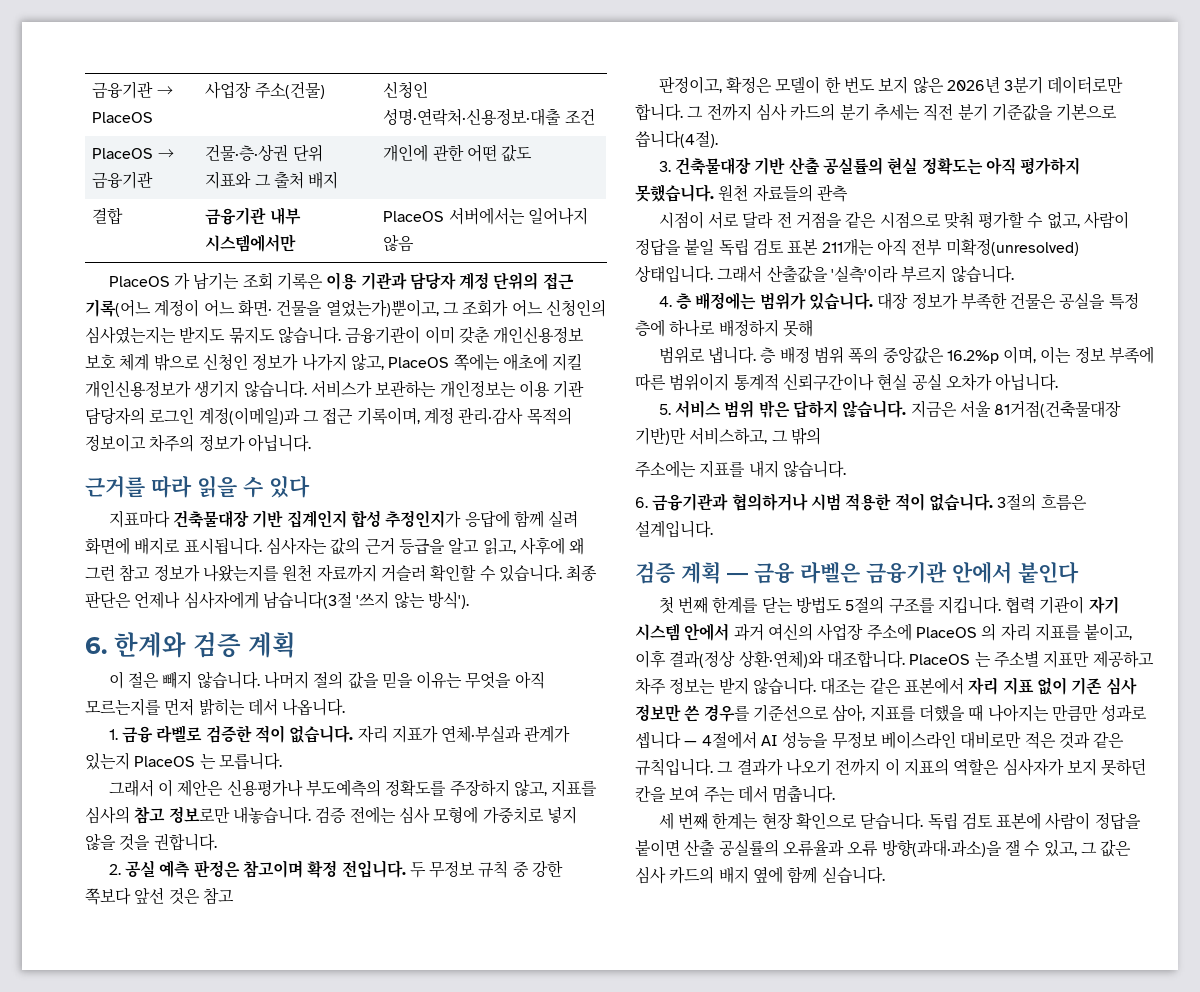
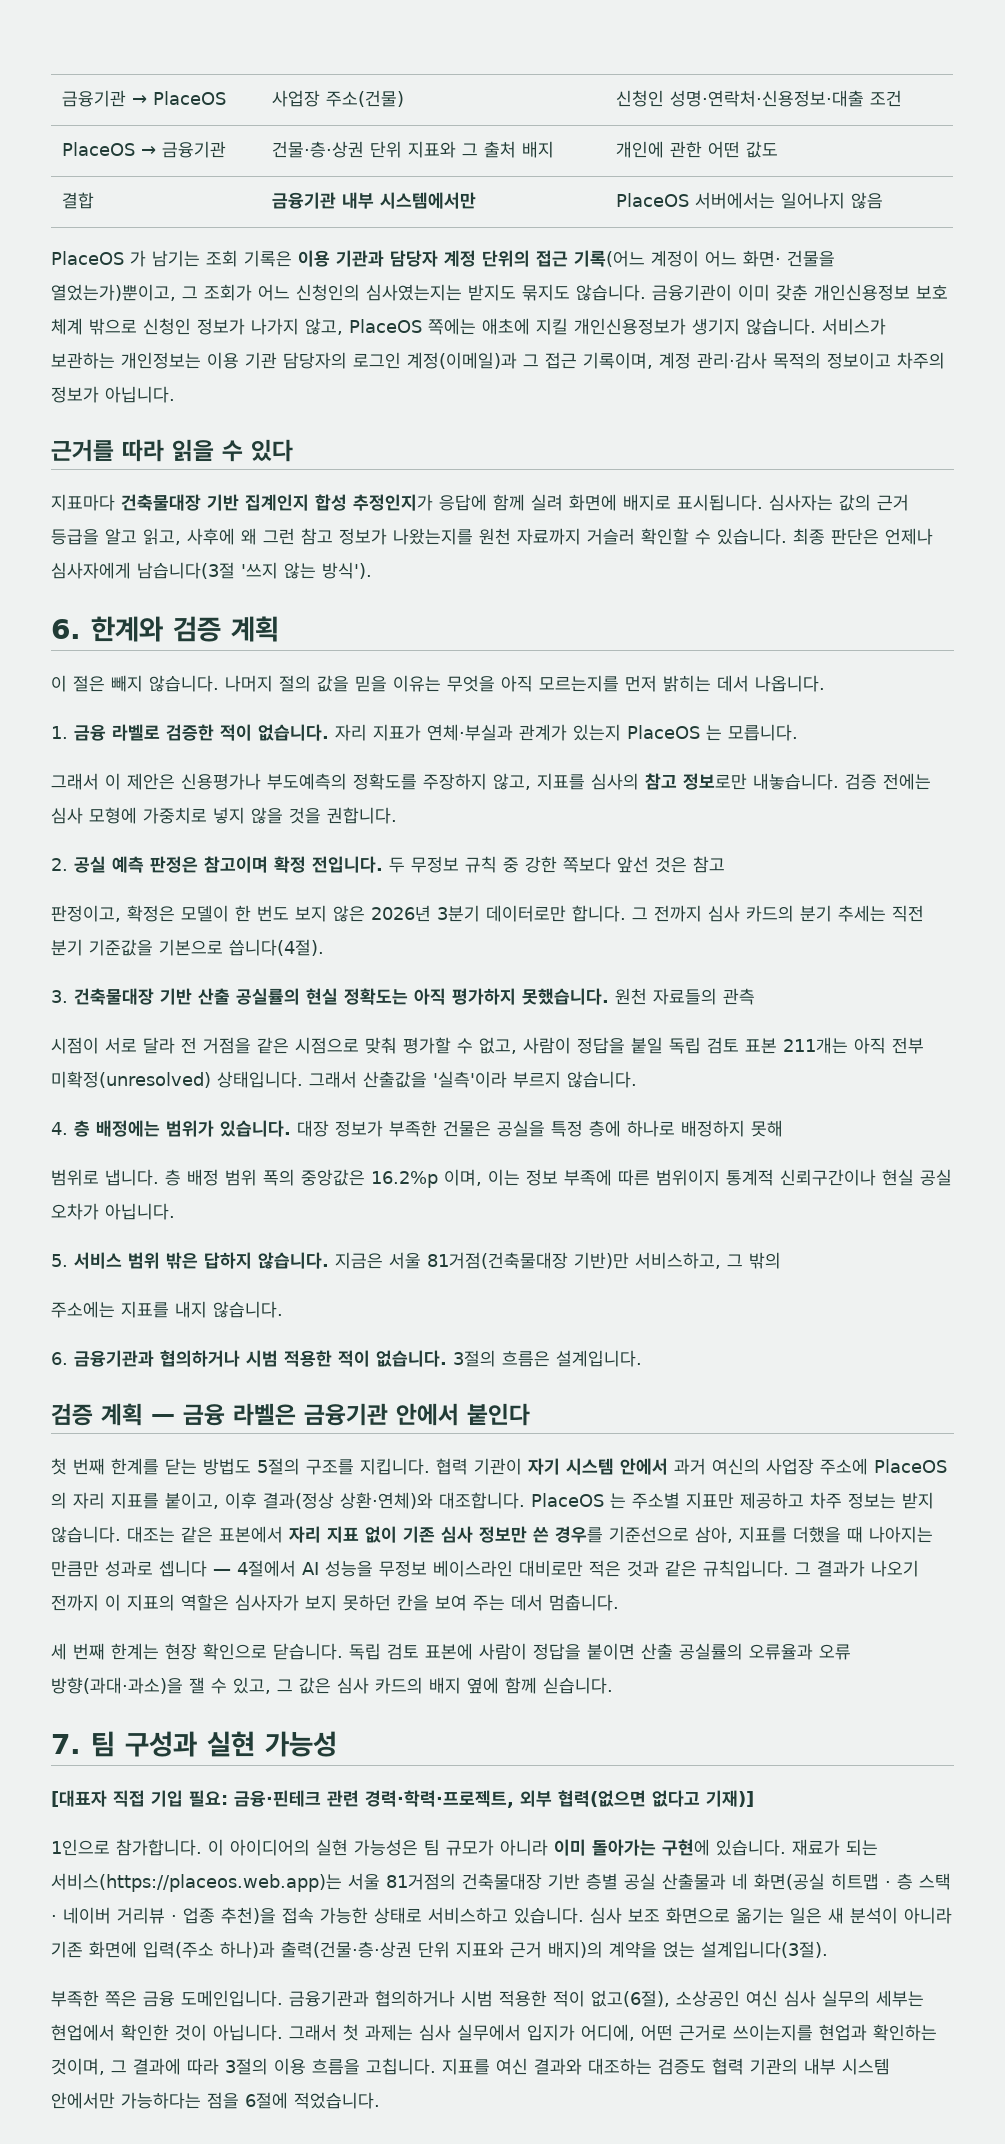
(885, 875) none -> [51,1731,337,1757] [51,1790,754,1808] [51,1839,878,1856] [51,1873,951,1892] [51,1907,952,1924] [51,1941,828,1958] [51,1990,924,2007] [51,2024,937,2041] [51,2058,890,2075] [51,2092,380,2109] // 7. 팀 구성과 실현 가능성 // [대표자 직접 기입 필요: 금융·핀테크 관련 경력·학력·프로젝트, 외부 협력(없으면 없다고 기재)] // 1인으로 참가합니다. 이 아이디어의 실현 가능성은 팀 규모가 아니라 이미 돌아가는 구현에 있습니다. 재료가 되는 서비스(https://placeos.web.app)는 서울 81거점의 건축물대장 기반 층별 공실 산출물과 네 화면(공실 히트맵 · 층 스택 · 네이버 거리뷰 · 업종 추천)을 접속 가능한 상태로 서비스하고 있습니다. 심사 보조 화면으로 옮기는 일은 새 분석이 아니라 기존 화면에 입력(주소 하나)과 출력(건물·층·상권 단위 지표와 근거 배지)의 계약을 얹는 설계입니다(3절). // 부족한 쪽은 금융 도메인입니다. 금융기관과 협의하거나 시범 적용한 적이 없고(6절), 소상공인 여신 심사 실무의 세부는 현업에서 확인한 것이 아닙니다. 그래서 첫 과제는 심사 실무에서 입지가 어디에, 어떤 근거로 쓰이는지를 현업과 확인하는 것이며, 그 결과에 따라 3절의 이용 흐름을 고칩니다. 지표를 여신 결과와 대조하는 검증도 협력 기관의 내부 시스템 안에서만 가능하다는 점을 6절에 적었습니다.

